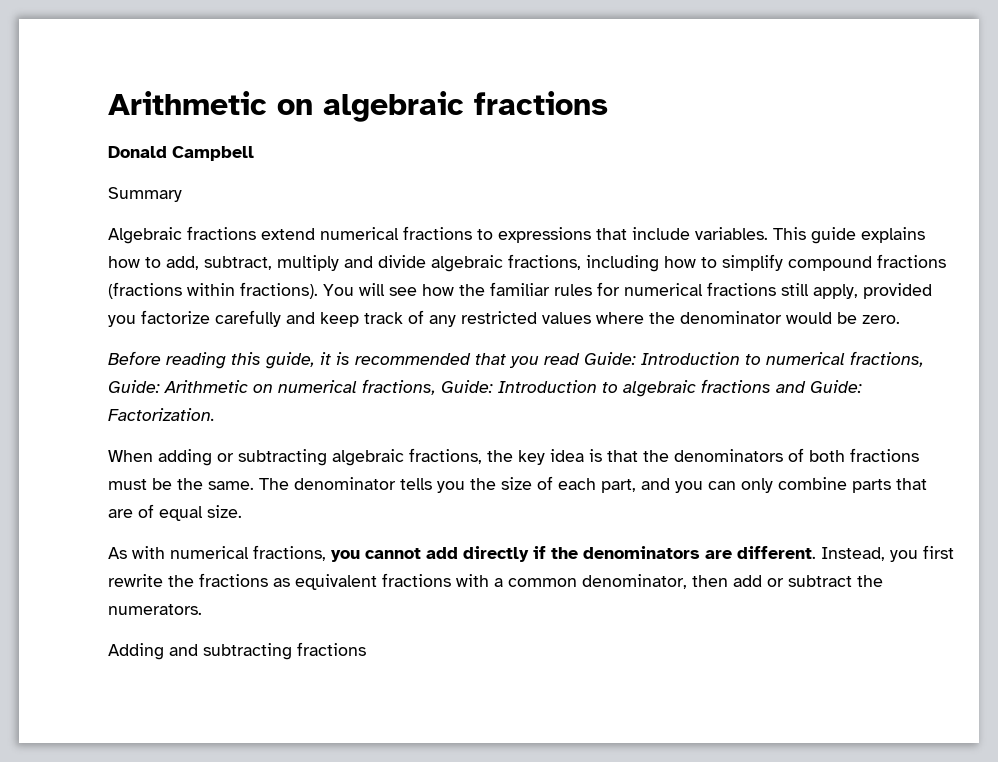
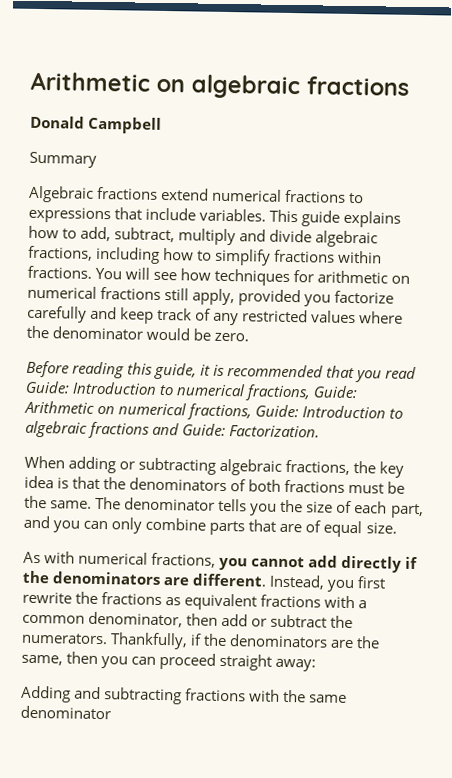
[788,254,946,271] [108,282,620,299] compound fractions (fractions within fractions). You will see how the familiar rules for -> [274,249,383,264] [27,265,411,287] fractions within fractions. You will see how techniques for arithmetic on
(202, 609) none -> [110,632,381,650] [21,651,317,672] Thankfully, if the denominators are the same, then you can proceed straight away:
(366, 649) none -> [249,689,348,703] [20,705,111,720] with the same denominator

